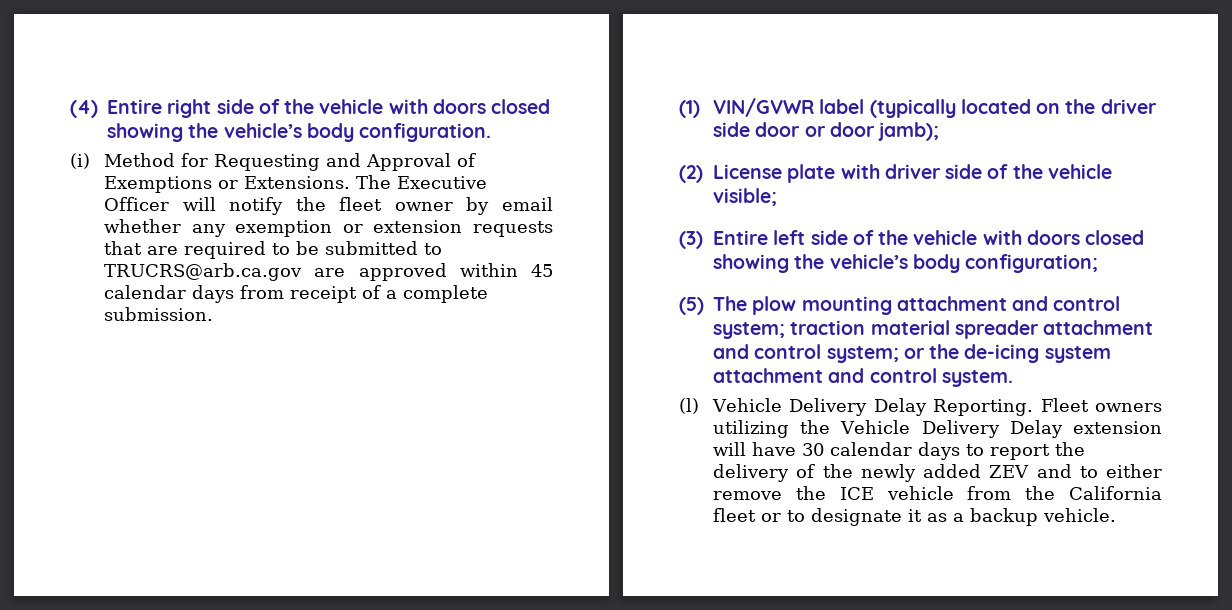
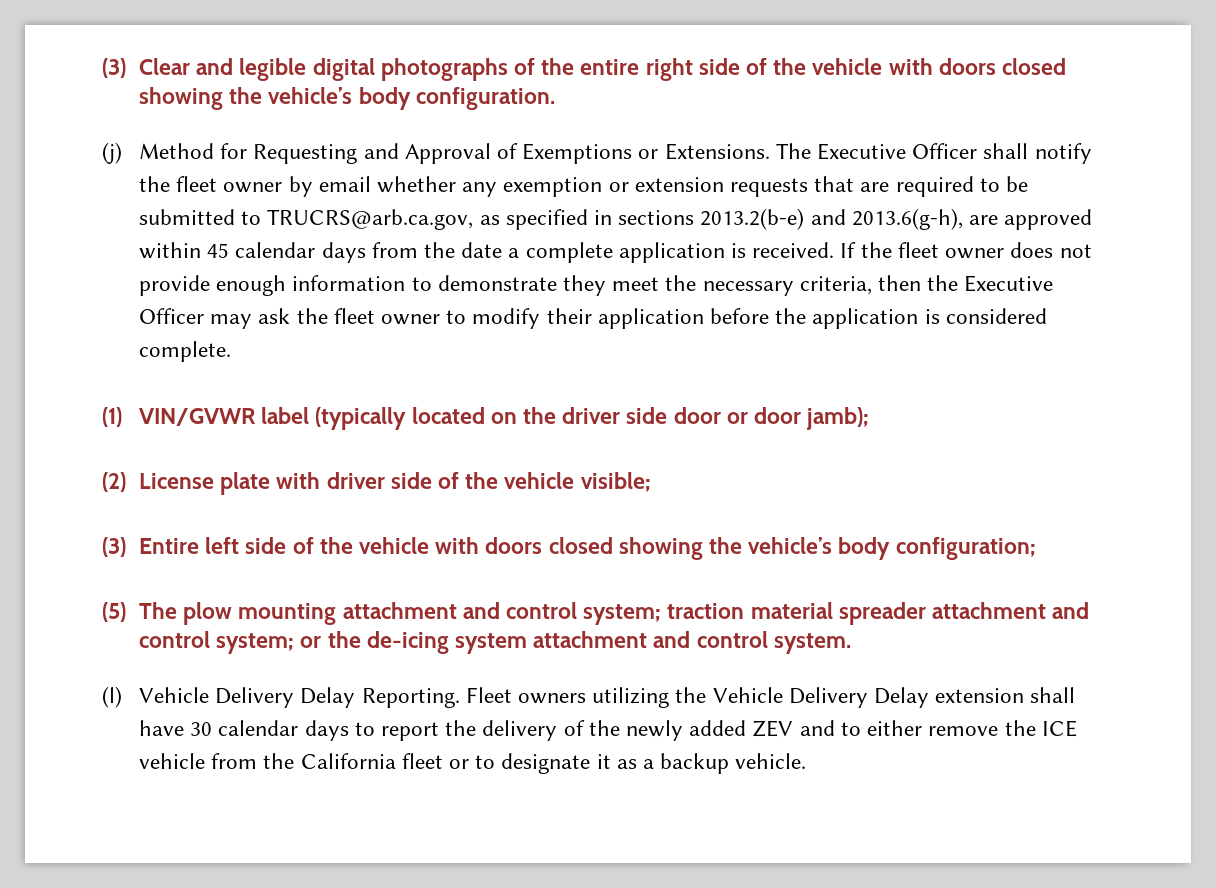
[70,99,162,118] (4) Entire -> [102,58,640,81] (3) Clear and legible digital photographs of the entire
[70,153,90,169] (i) -> [102,142,122,164] (j)
[182,197,216,211] will -> [983,143,1029,159] shall
[104,263,303,281] TRUCRS@arb.ca.gov -> [267,208,963,230] TRUCRS@arb.ca.gov, as specified in sections 2013.2(b-e) and 2013.6(g-h),
[290,285,489,303] [104,307,214,321] receipt of a complete submission. -> [424,242,1092,263] [138,275,1054,296] [138,308,1047,329] [138,341,231,362] the date a complete application is received. If the fleet owner does not provide enough information to demonstrate they meet the necessary criteria, then the Executive Officer may ask the fleet owner to modify their application before the application is considered complete.
[713,442,747,456] will -> [1030,687,1076,703] shall

